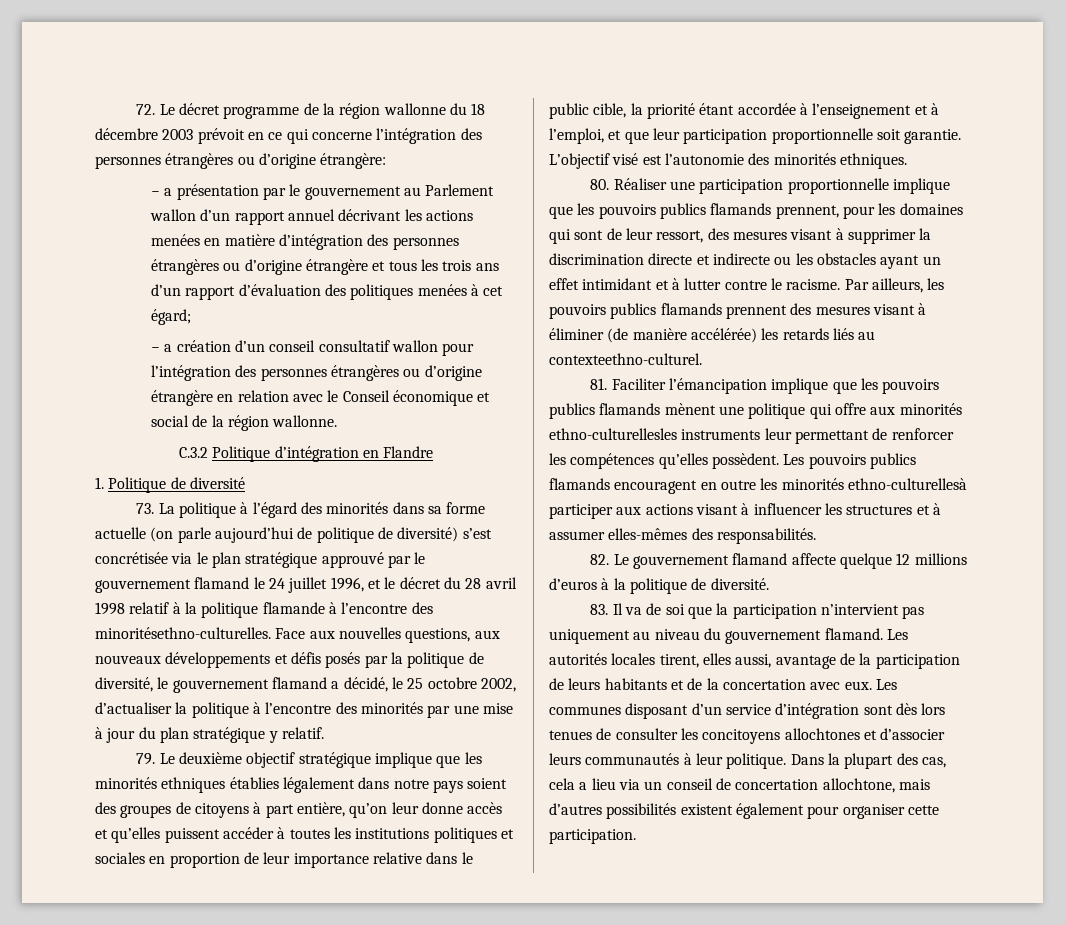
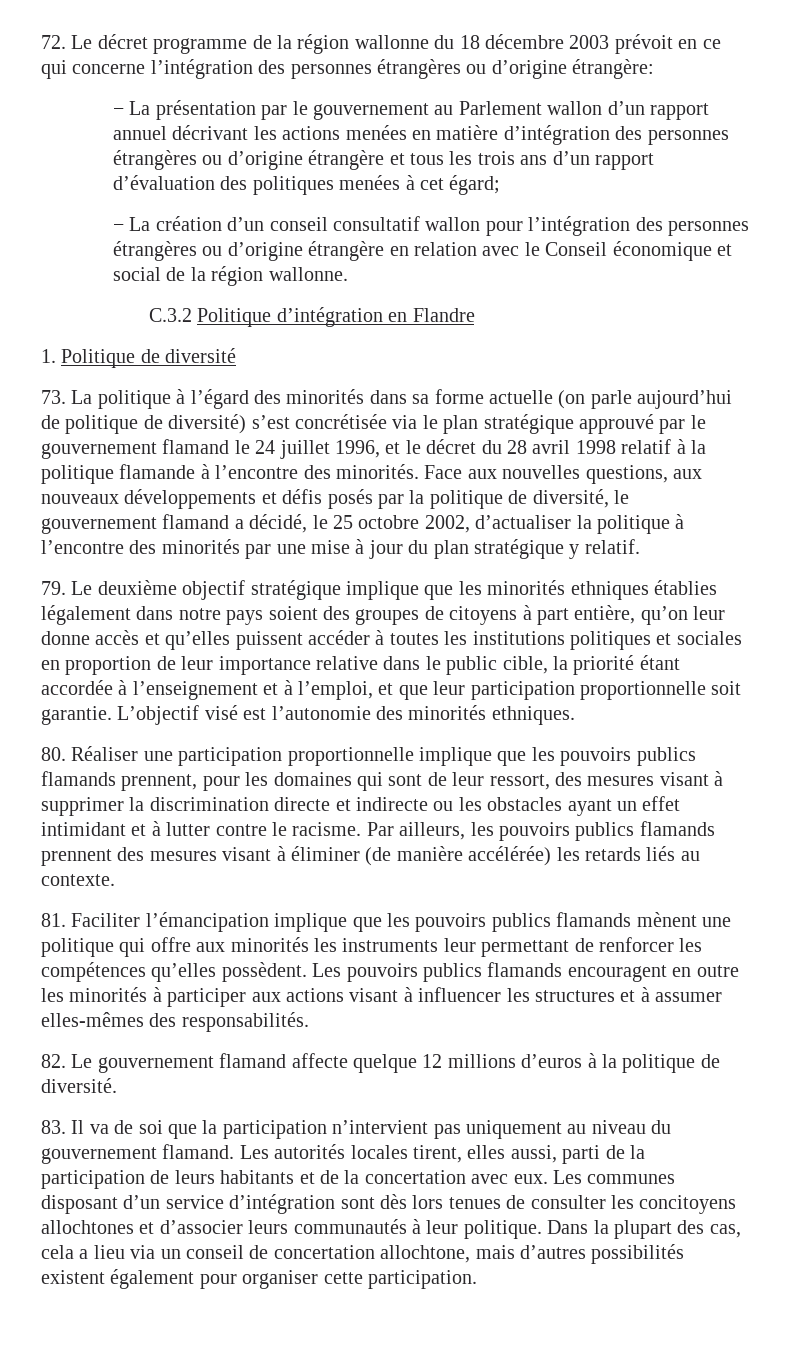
[164,188,173,196] a -> [129,101,151,115] La
[164,344,173,352] a -> [129,217,151,231] La
[95,627,271,639] minoritésethno-culturelles. -> [336,464,419,479] minorités.
[549,353,702,365] contexteethno-culturel. -> [41,874,115,886] contexte.
[549,428,677,440] ethno-culturellesles -> [314,938,337,952] les
[847,478,967,490] ethno-culturellesà -> [152,987,162,1002] à
[775,655,836,669] avantage -> [562,1145,601,1164] parti

